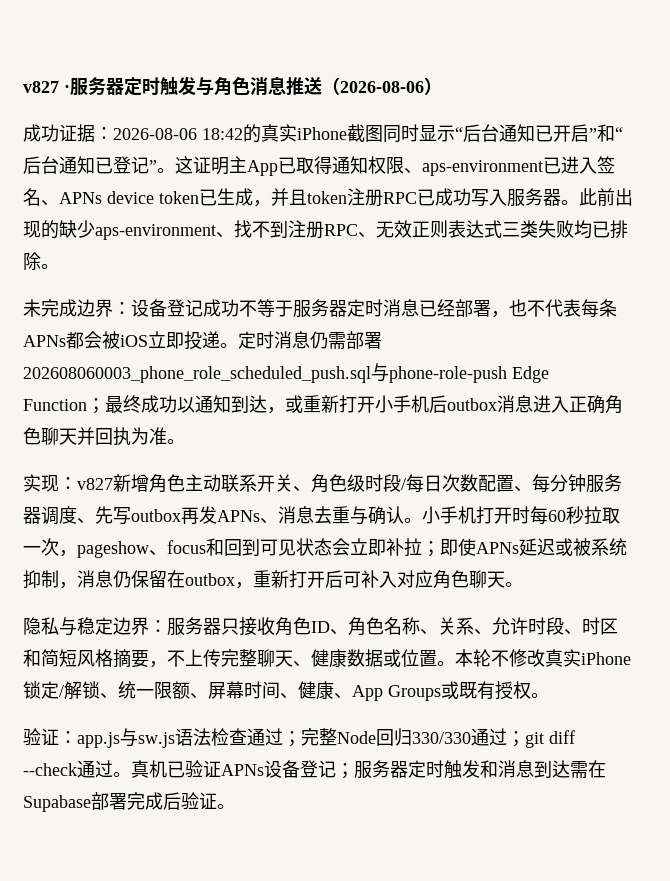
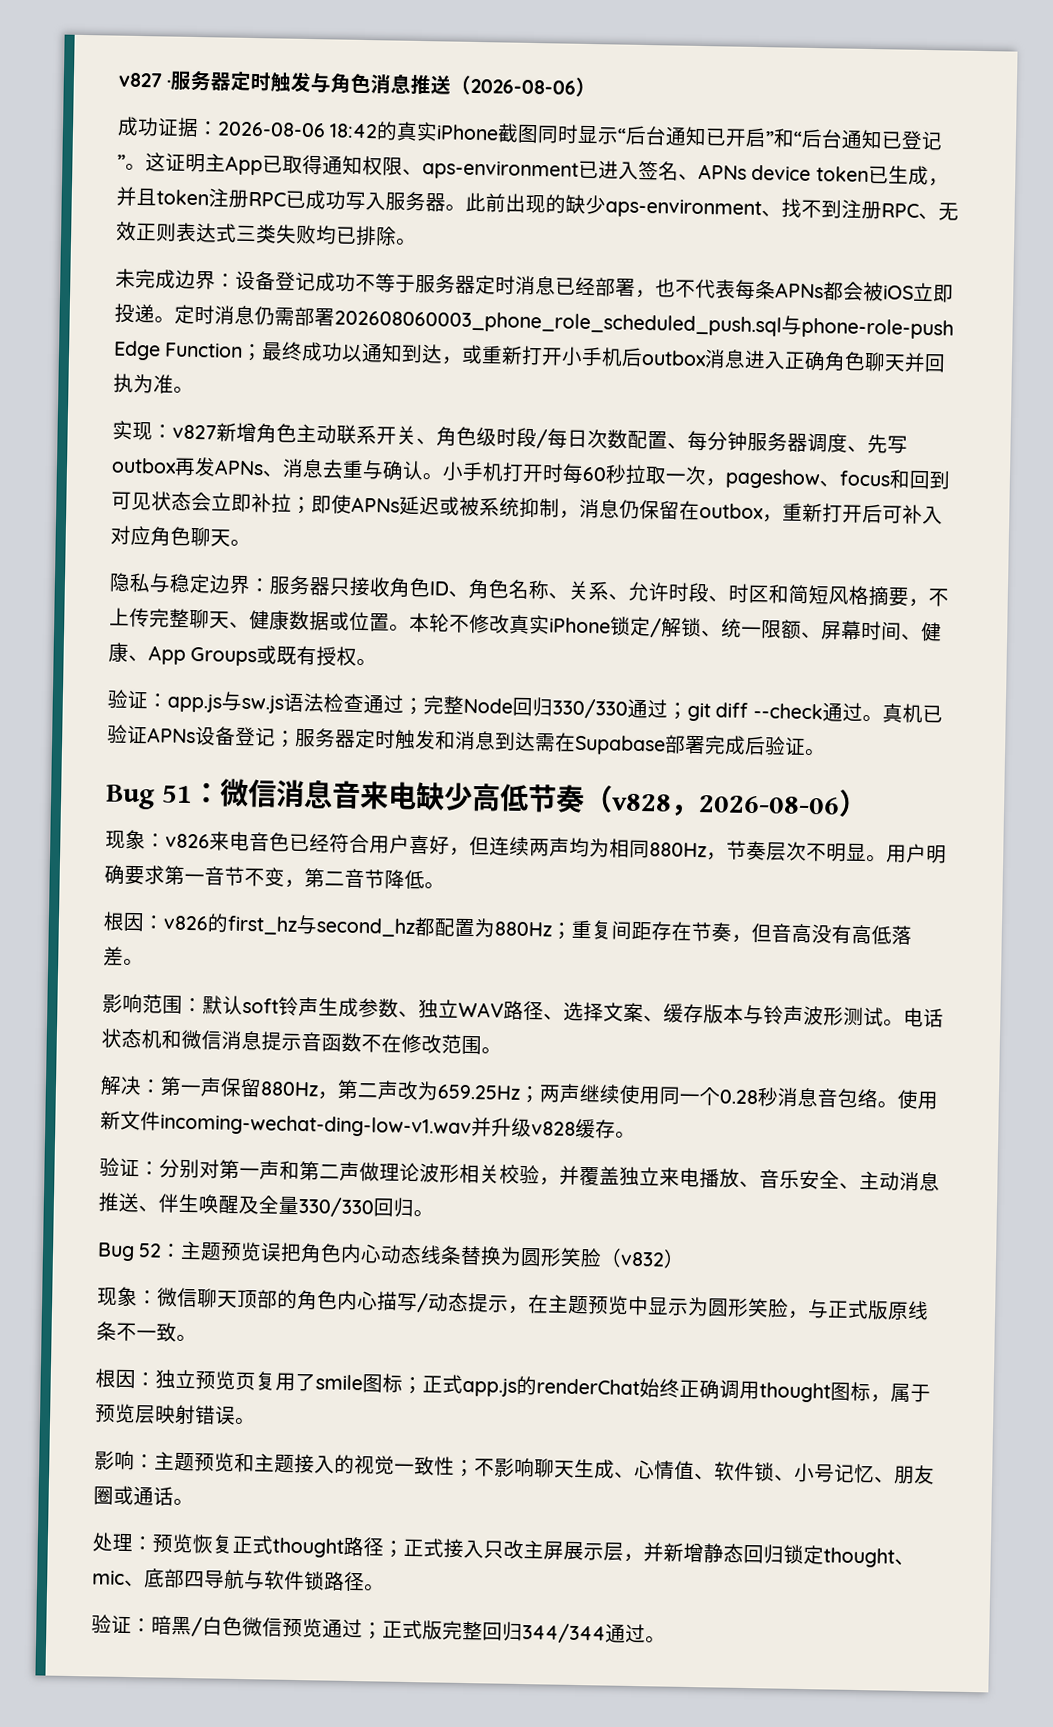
(235, 806) none -> [105,778,868,818] [105,829,947,864] [104,864,445,890] [103,911,912,945] [103,946,144,966] [102,993,944,1028] [101,1028,502,1055] [100,1075,939,1110] [100,1110,636,1139] [99,1157,940,1192] [98,1192,434,1218] [97,1240,686,1269] [97,1286,929,1321] [96,1321,197,1342] [95,1368,931,1403] [94,1403,256,1425] [94,1450,935,1485] [93,1485,194,1506] [92,1532,915,1568] [92,1568,385,1592] [91,1614,666,1644] // Bug 51：微信消息音来电缺少高低节奏（v828，2026-08-06） // 现象：v826来电音色已经符合用户喜好，但连续两声均为相同880Hz，节奏层次不明显。用户明确要求第一音节不变，第二音节降低。 // 根因：v826的first_hz与second_hz都配置为880Hz；重复间距存在节奏，但音高没有高低落差。 // 影响范围：默认soft铃声生成参数、独立WAV路径、选择文案、缓存版本与铃声波形测试。电话状态机和微信消息提示音函数不在修改范围。 // 解决：第一声保留880Hz，第二声改为659.25Hz；两声继续使用同一个0.28秒消息音包络。使用新文件incoming-wechat-ding-low-v1.wav并升级v828缓存。 // 验证：分别对第一声和第二声做理论波形相关校验，并覆盖独立来电播放、音乐安全、主动消息推送、伴生唤醒及全量330/330回归。 // Bug 52：主题预览误把角色内心动态线条替换为圆形笑脸（v832） // 现象：微信聊天顶部的角色内心描写/动态提示，在主题预览中显示为圆形笑脸，与正式版原线条不一致。 // 根因：独立预览页复用了smile图标；正式app.js的renderChat始终正确调用thought图标，属于预览层映射错误。 // 影响：主题预览和主题接入的视觉一致性；不影响聊天生成、心情值、软件锁、小号记忆、朋友圈或通话。 // 处理：预览恢复正式thought路径；正式接入只改主屏展示层，并新增静态回归锁定thought、mic、底部四导航与软件锁路径。 // 验证：暗黑/白色微信预览通过；正式版完整回归344/344通过。

